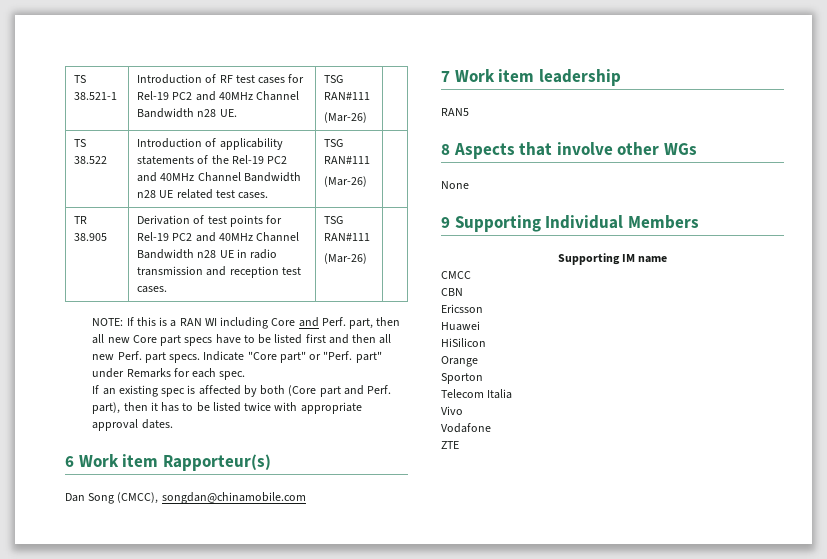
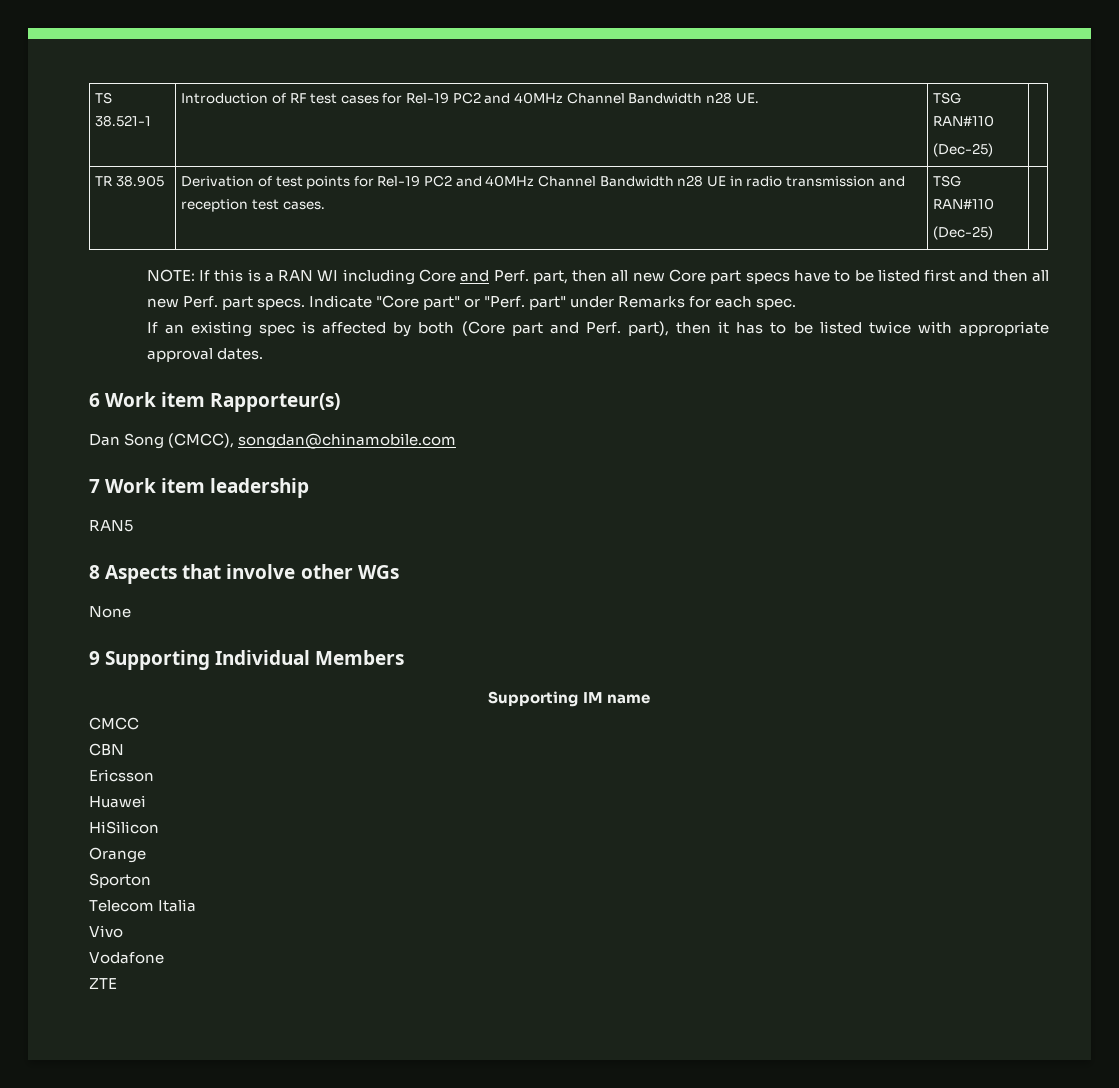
[324,92,371,100] [324,112,368,123] [74,139,87,147] [74,156,108,164] [137,138,283,150] [137,155,287,165] [137,172,301,182] [137,189,268,199] [324,139,344,147] [324,156,371,164] [324,176,368,187] RAN#111 // (Mar-26) | // TS 38.522 | Introduction of applicability statements of the Rel-19 PC2 and 40MHz Channel Bandwidth n28 UE related test cases. | TSG RAN#111 // (Mar-26) -> [933,115,995,127] [933,143,994,157] RAN#110 // (Dec-25)
[324,233,371,241] [324,253,368,264] RAN#111 // (Mar-26) -> [933,198,995,210] [933,226,994,240] RAN#110 // (Dec-25)

